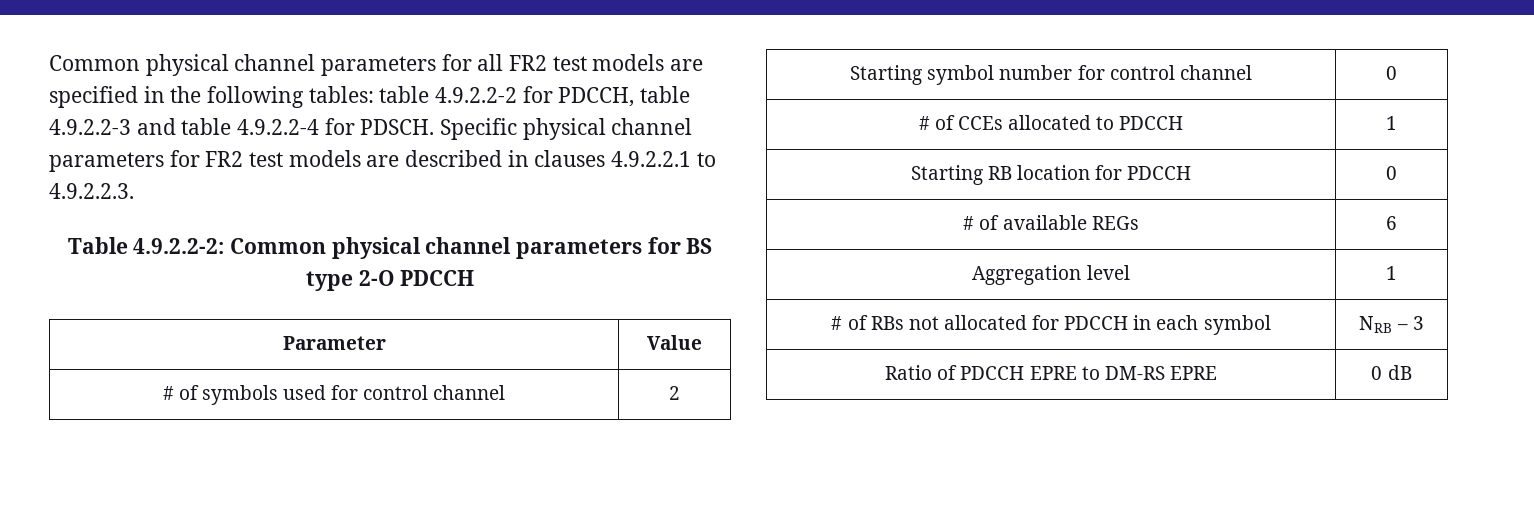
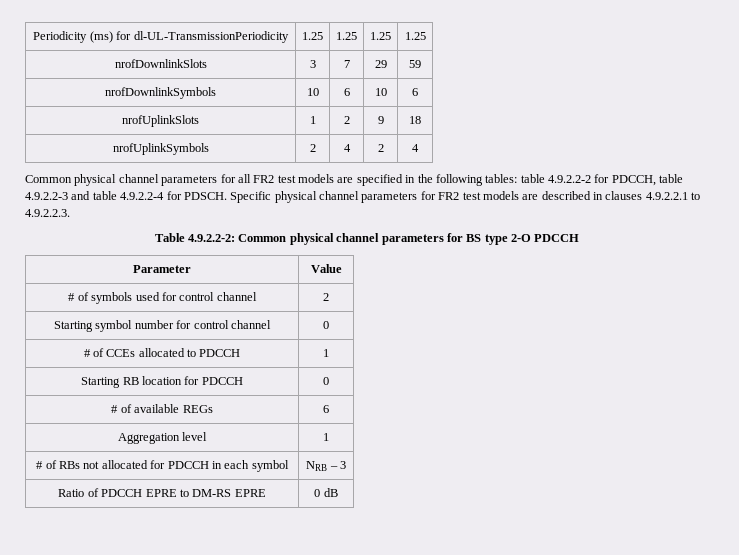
(49, 63) none -> [33,31,289,43] [302,32,323,40] [336,32,357,40] [370,32,391,40] [404,32,426,40] [114,59,207,68] [309,60,316,68] [343,60,350,68] [374,60,387,68] [409,60,421,68] [105,87,216,99] [306,88,319,96] [343,88,350,96] [374,88,387,96] [412,88,418,96] [122,115,199,127] [309,116,316,124] [343,116,350,124] [377,116,384,124] [409,116,421,124] [112,143,209,155] [309,144,316,152] [343,144,351,152] [377,144,384,152] [412,144,419,152] Periodicity (ms) for dl-UL-TransmissionPeriodicity | 1.25 | 1.25 | 1.25 | 1.25 // nrofDownlinkSlots | 3 | 7 | 29 | 59 // nrofDownlinkSymbols | 10 | 6 | 10 | 6 // nrofUplinkSlots | 1 | 2 | 9 | 18 // nrofUplinkSymbols | 2 | 4 | 2 | 4 //

